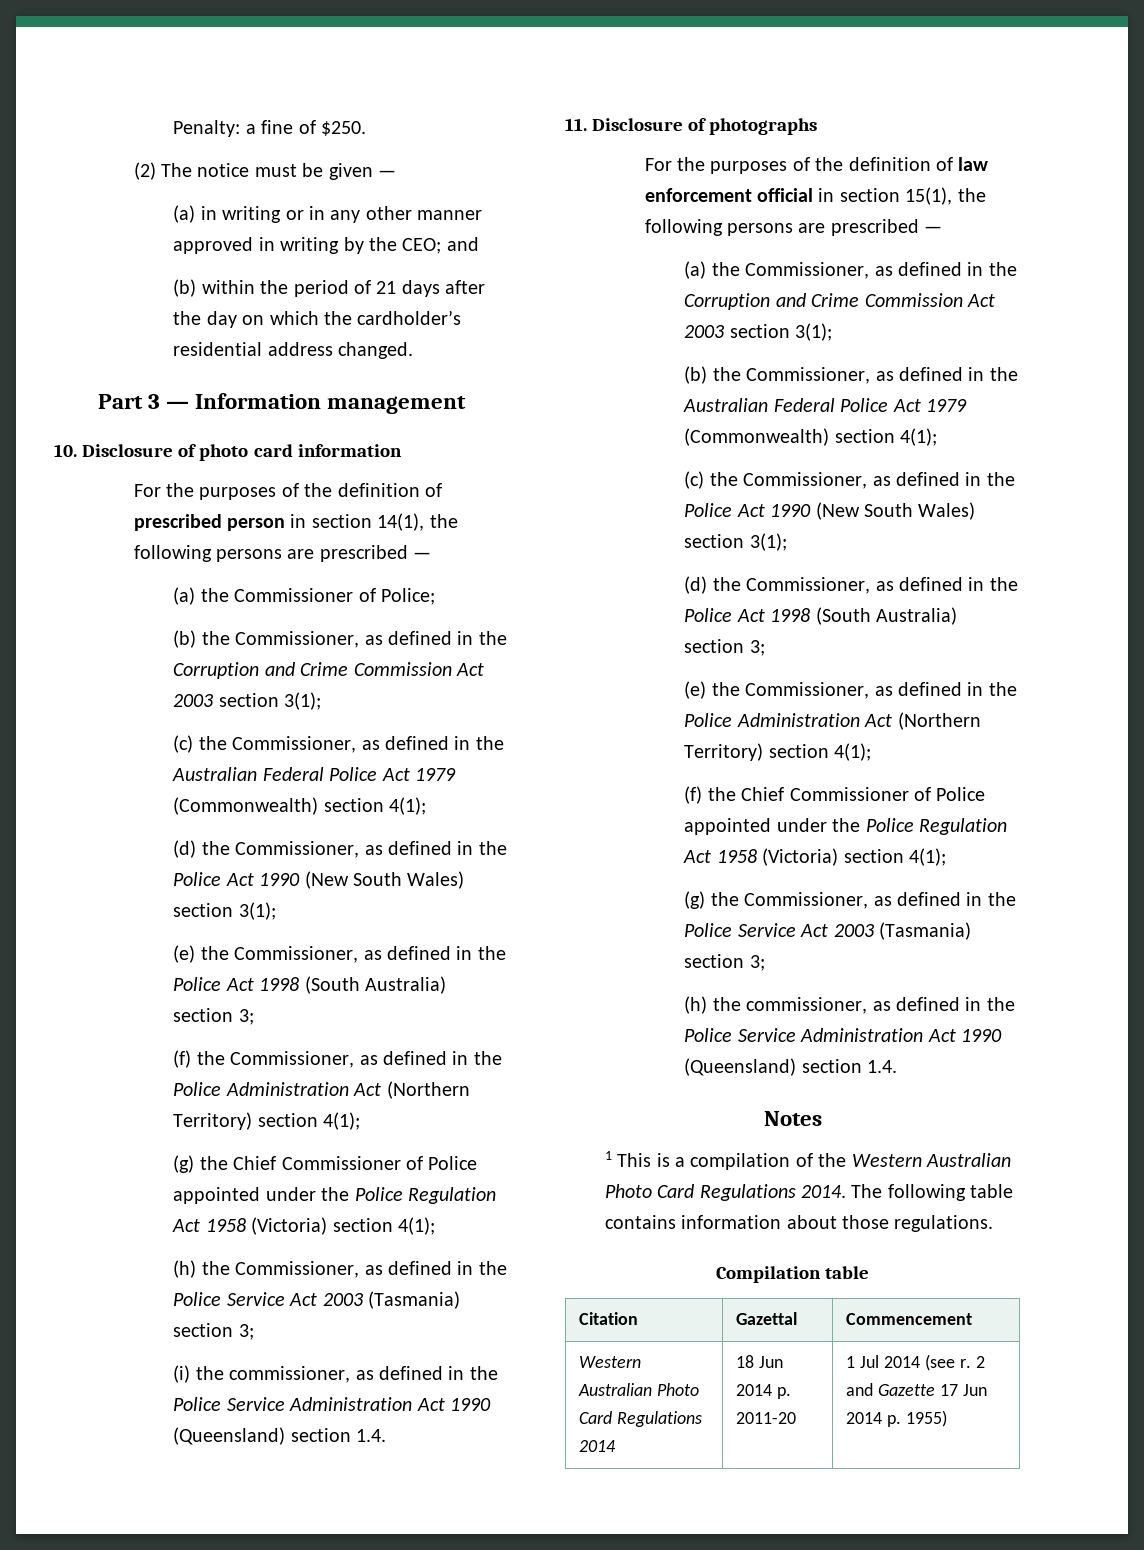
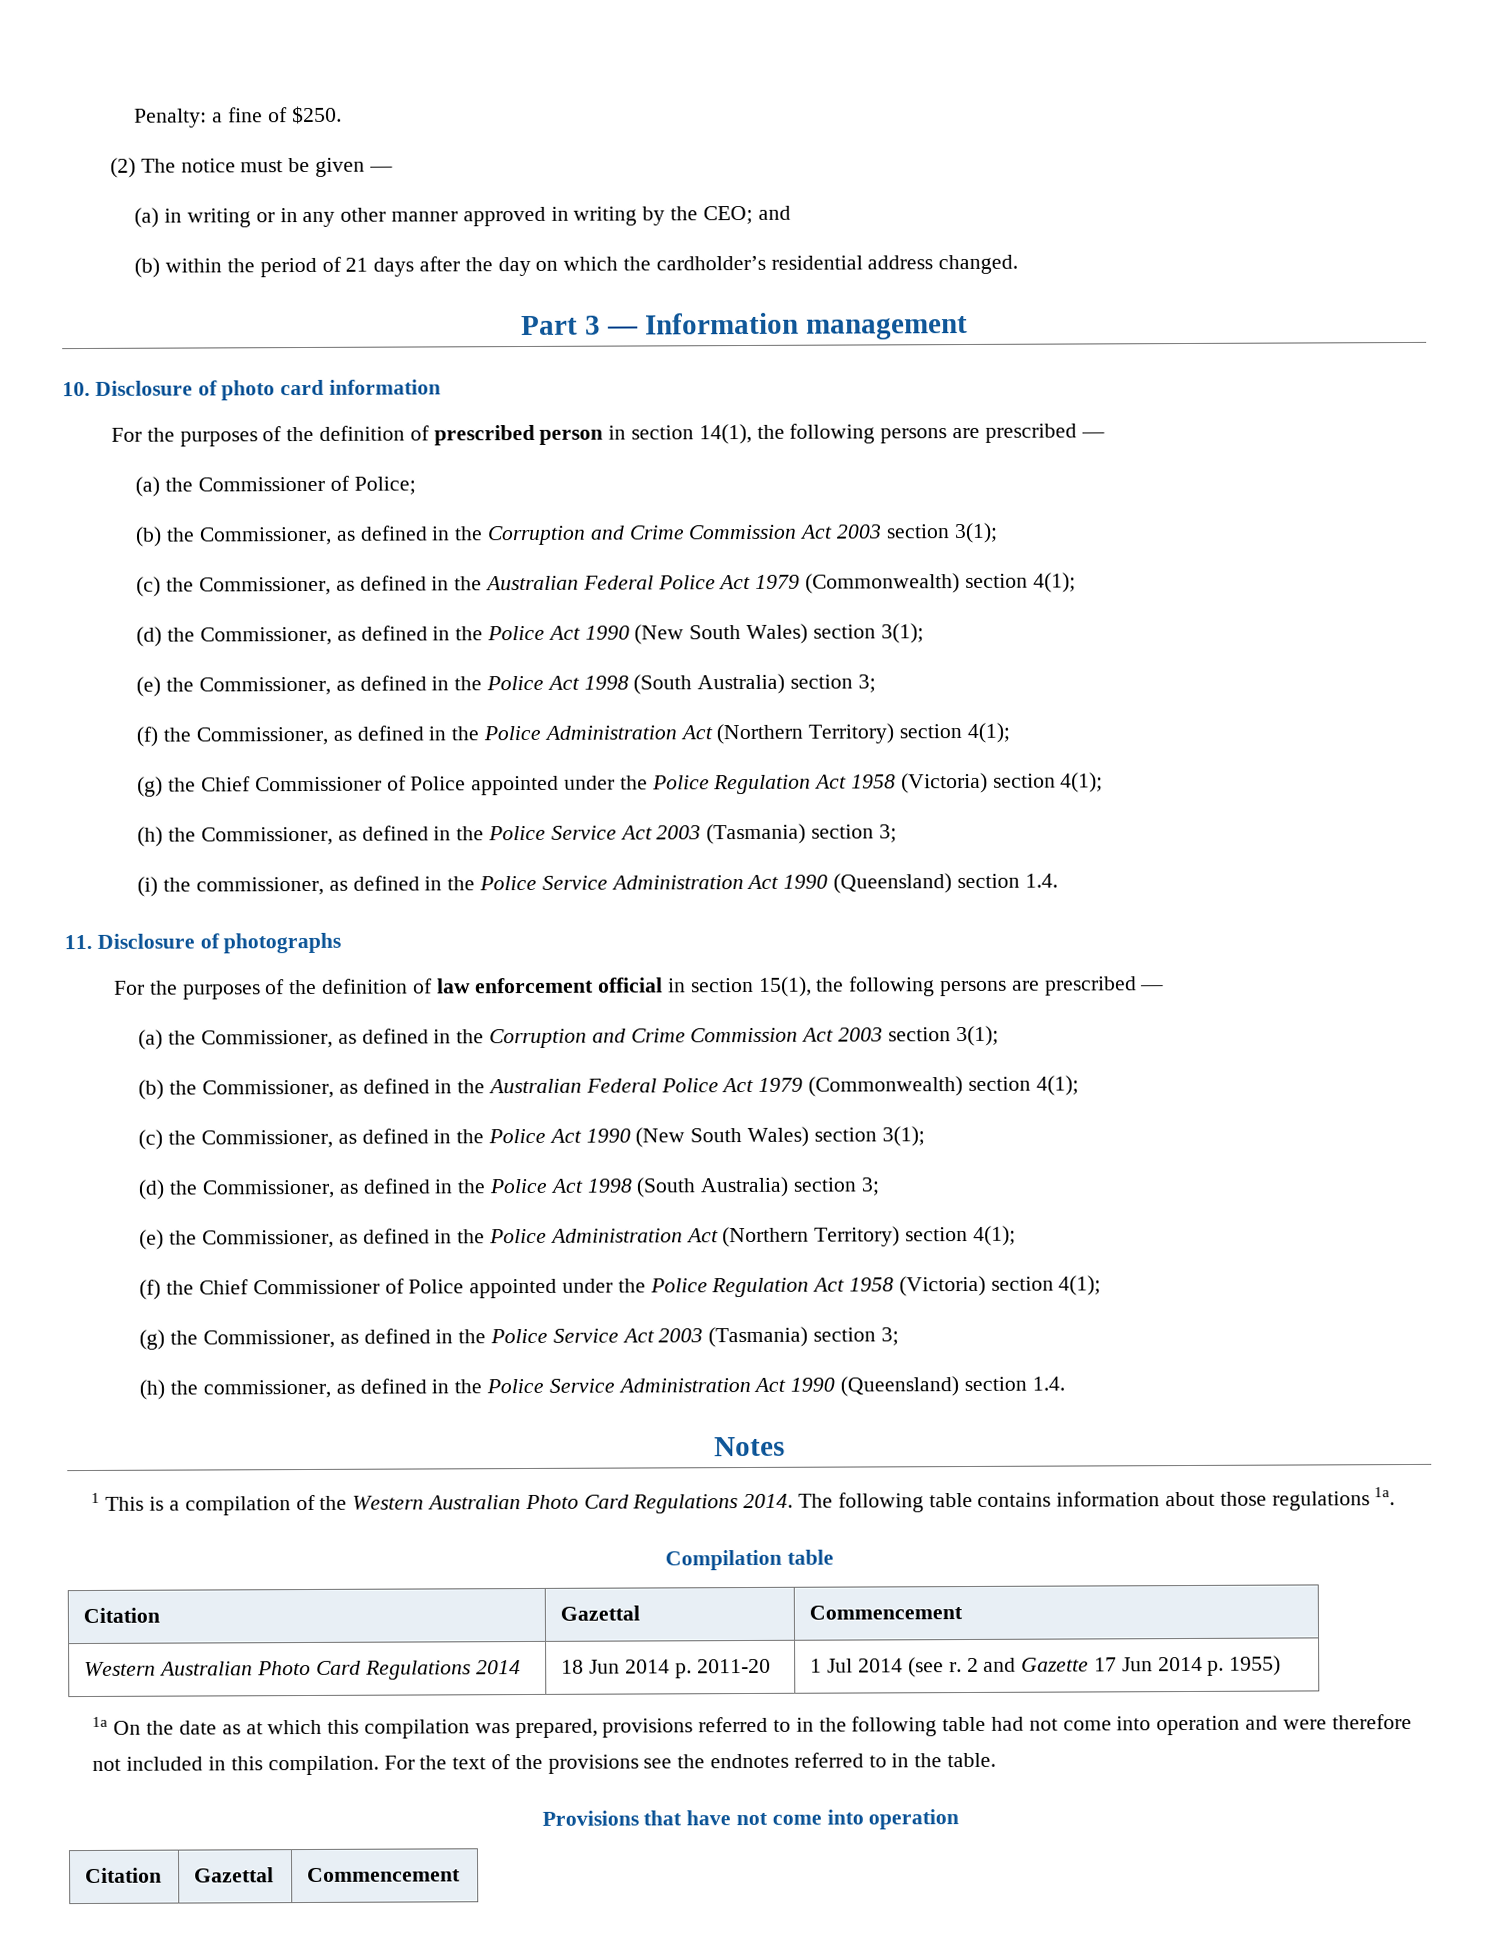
[894,1215,994,1232] regulations. -> [1271,1487,1396,1511] regulations 1a.
(948, 1418) none -> [92,1713,1412,1739] [92,1752,996,1776] [541,1809,960,1830] [85,1867,163,1884] [194,1867,275,1883] [307,1867,462,1883] // 1a On the date as at which this compilation was prepared, provisions referred to in the following table had not come into operation and were therefore not included in this compilation. For the text of the provisions see the endnotes referred to in the table. // Provisions that have not come into operation // Citation | Gazettal | Commencement

